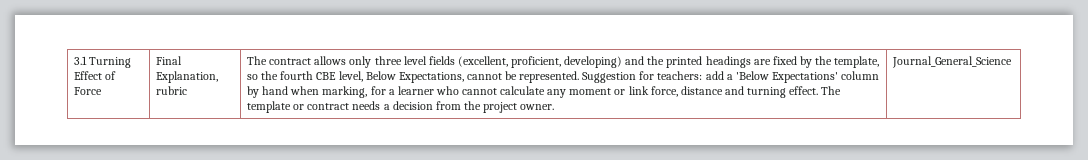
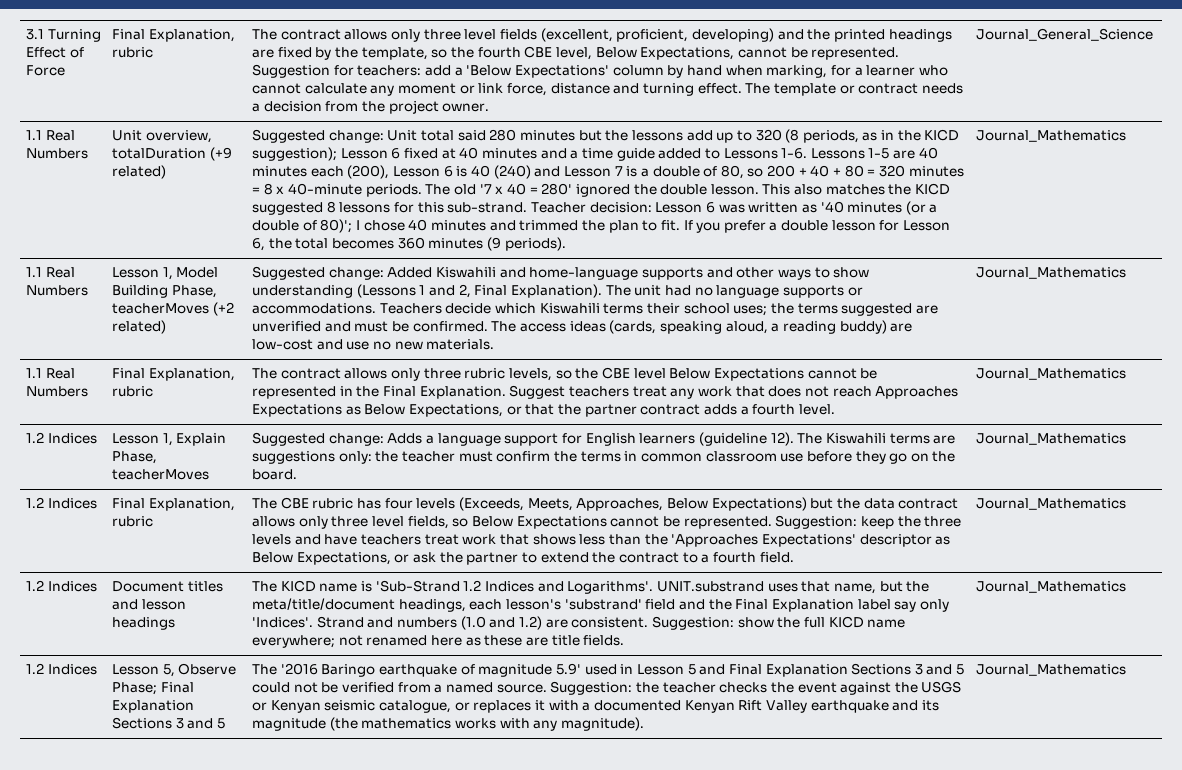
(1013, 62) none -> [26,130,75,141] [26,148,89,159] [112,130,212,143] [112,147,232,161] [112,165,167,179] [252,129,960,143] [252,147,938,161] [252,165,964,179] [252,183,951,197] [252,201,938,215] [252,219,951,233] [252,237,566,251] [976,130,1127,142] [26,267,75,278] [26,285,89,296] [112,267,219,280] [112,285,217,298] [112,302,234,316] [112,320,167,334] [252,266,870,280] [252,284,863,298] [252,303,938,316] [252,320,913,334] [252,339,495,350] [976,267,1127,279] [26,368,75,379] [26,386,89,397] [112,368,235,381] [112,386,154,397] [252,367,878,381] [252,385,959,399] [252,404,835,417] [976,368,1127,380] [26,432,97,444] [112,433,227,446] [112,451,158,464] [112,469,210,480] [252,432,956,446] [252,451,956,464] [252,469,298,480] [976,433,1127,445] [26,497,97,509] [112,498,235,511] [112,516,154,527] [252,497,959,511] [252,515,962,529] [252,534,951,547] [252,552,794,565] [976,498,1127,510] [26,580,97,592] [112,581,223,592] [112,599,186,610] [112,617,176,630] [252,580,930,594] [252,598,949,612] [252,616,906,630] [252,635,625,648] [976,581,1127,593] [26,663,97,675] [112,663,237,677] [112,682,194,695] [112,700,195,713] [112,717,226,729] [252,663,965,677] [252,681,962,695] [252,700,939,713] [252,717,645,731] [976,664,1127,676] // 1.1 Real Numbers | Unit overview, totalDuration (+9 related) | Suggested change: Unit total said 280 minutes but the lessons add up to 320 (8 periods, as in the KICD suggestion); Lesson 6 fixed at 40 minutes and a time guide added to Lessons 1-6. Lessons 1-5 are 40 minutes each (200), Lesson 6 is 40 (240) and Lesson 7 is a double of 80, so 200 + 40 + 80 = 320 minutes = 8 x 40-minute periods. The old '7 x 40 = 280' ignored the double lesson. This also matches the KICD suggested 8 lessons for this sub-strand. Teacher decision: Lesson 6 was written as '40 minutes (or a double of 80)'; I chose 40 minutes and trimmed the plan to fit. If you prefer a double lesson for Lesson 6, the total becomes 360 minutes (9 periods). | Journal_Mathematics // 1.1 Real Numbers | Lesson 1, Model Building Phase, teacherMoves (+2 related) | Suggested change: Added Kiswahili and home-language supports and other ways to show understanding (Lessons 1 and 2, Final Explanation). The unit had no language supports or accommodations. Teachers decide which Kiswahili terms their school uses; the terms suggested are unverified and must be confirmed. The access ideas (cards, speaking aloud, a reading buddy) are low-cost and use no new materials. | Journal_Mathematics // 1.1 Real Numbers | Final Explanation, rubric | The contract allows only three rubric levels, so the CBE level Below Expectations cannot be represented in the Final Explanation. Suggest teachers treat any work that does not reach Approaches Expectations as Below Expectations, or that the partner contract adds a fourth level. | Journal_Mathematics // 1.2 Indices | Lesson 1, Explain Phase, teacherMoves | Suggested change: Adds a language support for English learners (guideline 12). The Kiswahili terms are suggestions only: the teacher must confirm the terms in common classroom use before they go on the board. | Journal_Mathematics // 1.2 Indices | Final Explanation, rubric | The CBE rubric has four levels (Exceeds, Meets, Approaches, Below Expectations) but the data contract allows only three level fields, so Below Expectations cannot be represented. Suggestion: keep the three levels and have teachers treat work that shows less than the 'Approaches Expectations' descriptor as Below Expectations, or ask the partner to extend the contract to a fourth field. | Journal_Mathematics // 1.2 Indices | Document titles and lesson headings | The KICD name is 'Sub-Strand 1.2 Indices and Logarithms'. UNIT.substrand uses that name, but the meta/title/document headings, each lesson's 'substrand' field and the Final Explanation label say only 'Indices'. Strand and numbers (1.0 and 1.2) are consistent. Suggestion: show the full KICD name everywhere; not renamed here as these are title fields. | Journal_Mathematics // 1.2 Indices | Lesson 5, Observe Phase; Final Explanation Sections 3 and 5 | The '2016 Baringo earthquake of magnitude 5.9' used in Lesson 5 and Final Explanation Sections 3 and 5 could not be verified from a named source. Suggestion: the teacher checks the event against the USGS or Kenyan seismic catalogue, or replaces it with a documented Kenyan Rift Valley earthquake and its magnitude (the mathematics works with any magnitude). | Journal_Mathematics

